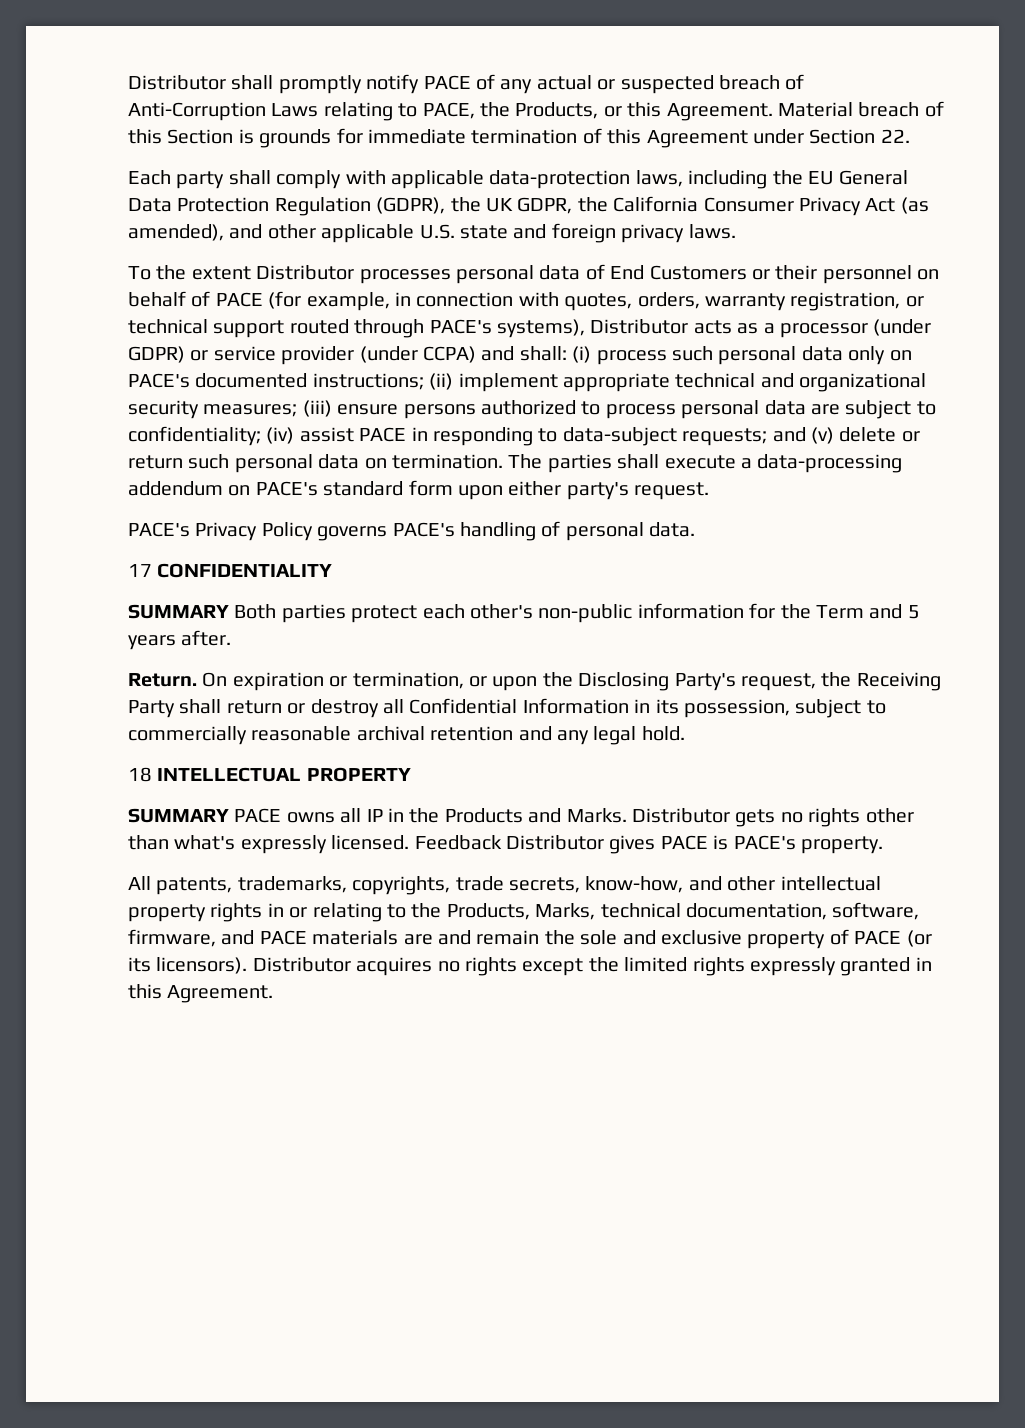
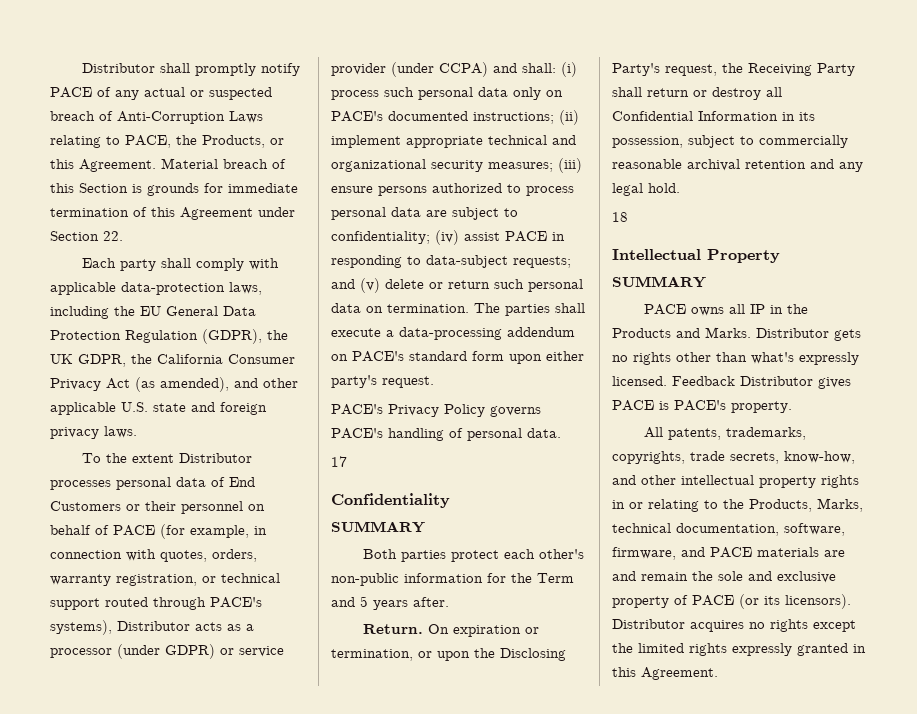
[157,563,333,578] [128,604,229,619] CONFIDENTIALITY // SUMMARY -> [331,493,450,508] [331,521,425,533] // Confidentiality // SUMMARY //
[157,767,411,782] [128,808,229,823] INTELLECTUAL PROPERTY // SUMMARY -> [612,249,780,263] [612,276,706,288] // Intellectual Property // SUMMARY //

